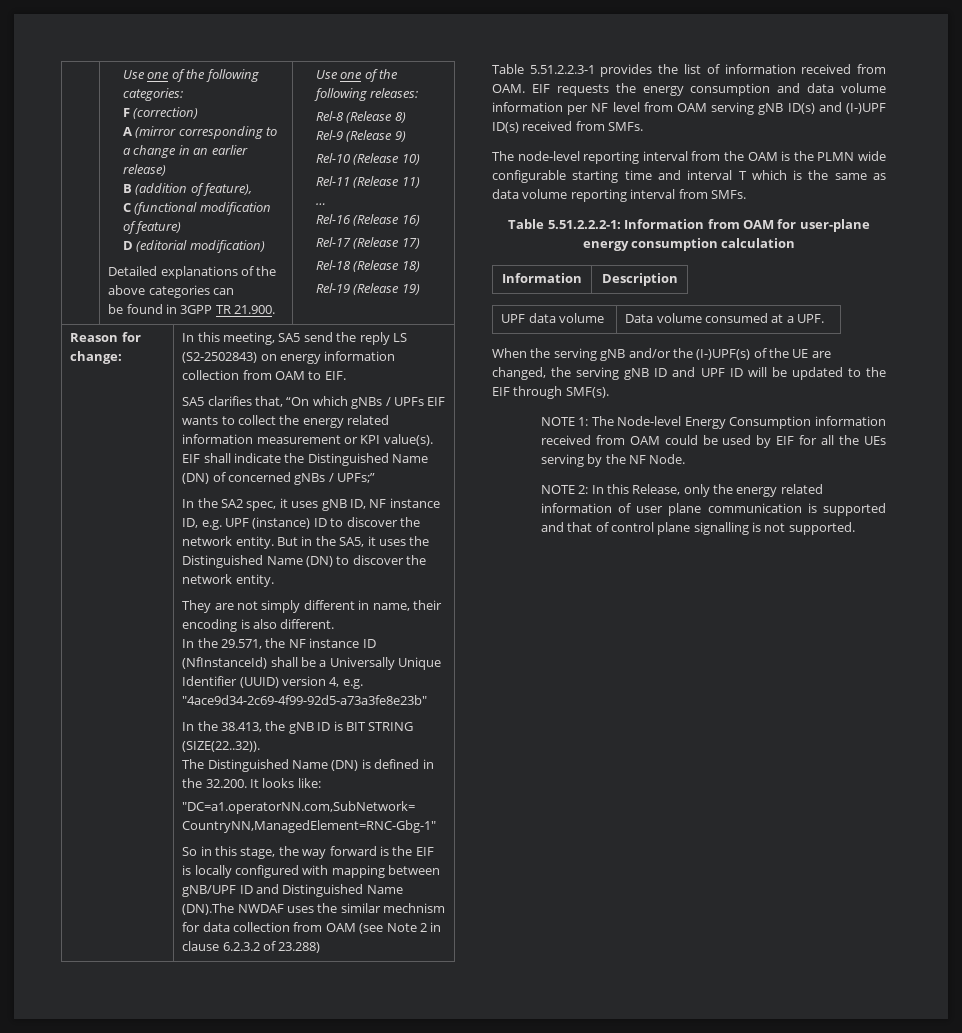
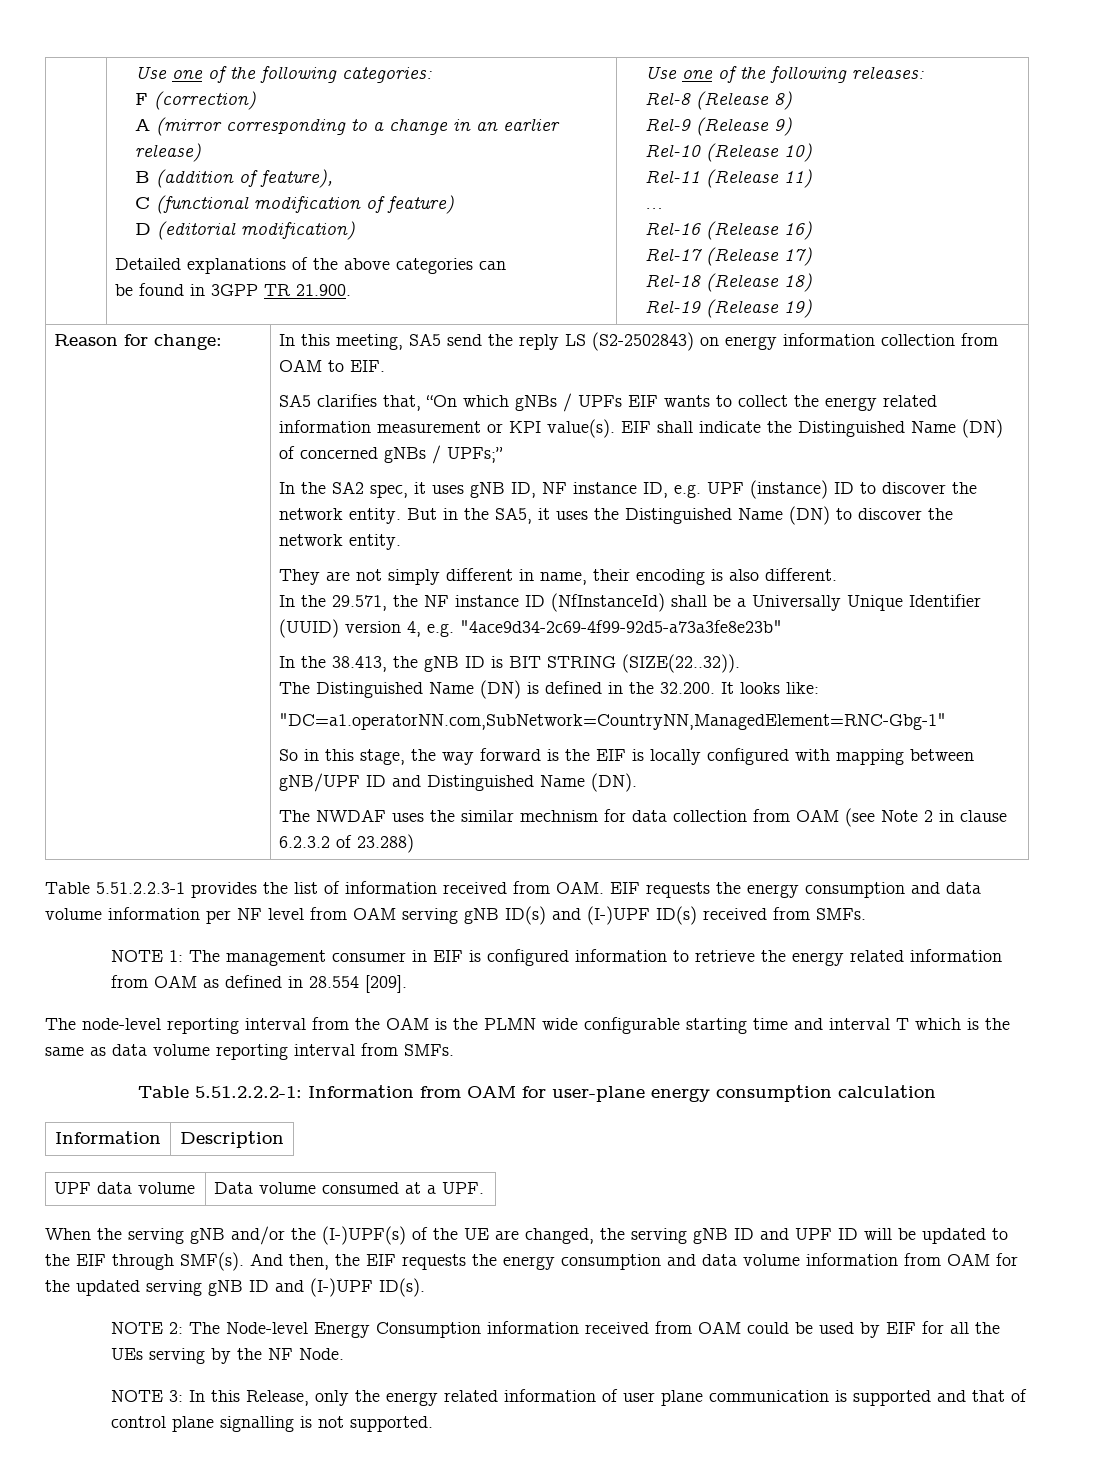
[182,903,235,915] (DN).The -> [591,773,638,792] [279,810,311,822] (DN). // The
(644, 126) none -> [111,949,1003,966] [111,975,408,993] // NOTE 1: The management consumer in EIF is configured information to retrieve the energy related information from OAM as defined in 28.554 [209].
[540,417,589,426] // NOTE 1: -> [250,1253,1018,1270] [45,1278,425,1297] [111,1322,184,1334] And then, the EIF requests the energy consumption and data volume information from OAM for the updated serving gNB ID and (I-)UPF ID(s). // NOTE 2:
[578,485,589,494] 2: -> [169,1390,184,1402] 3:

